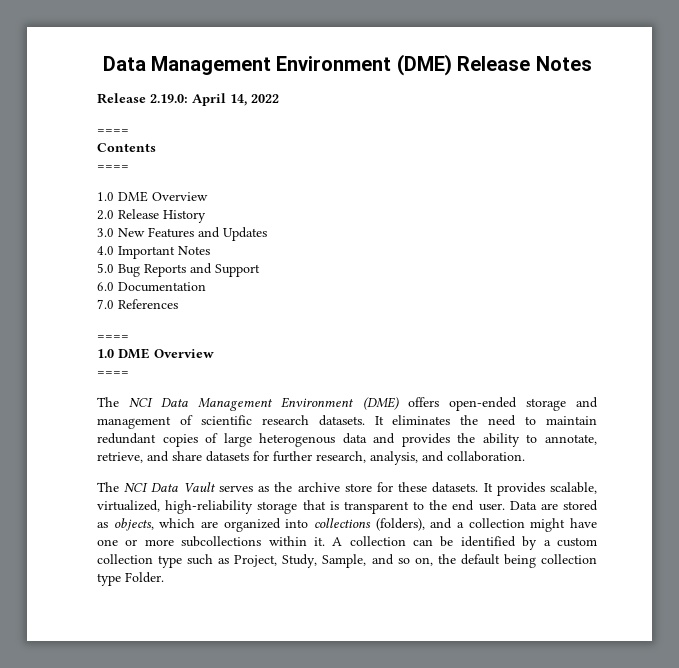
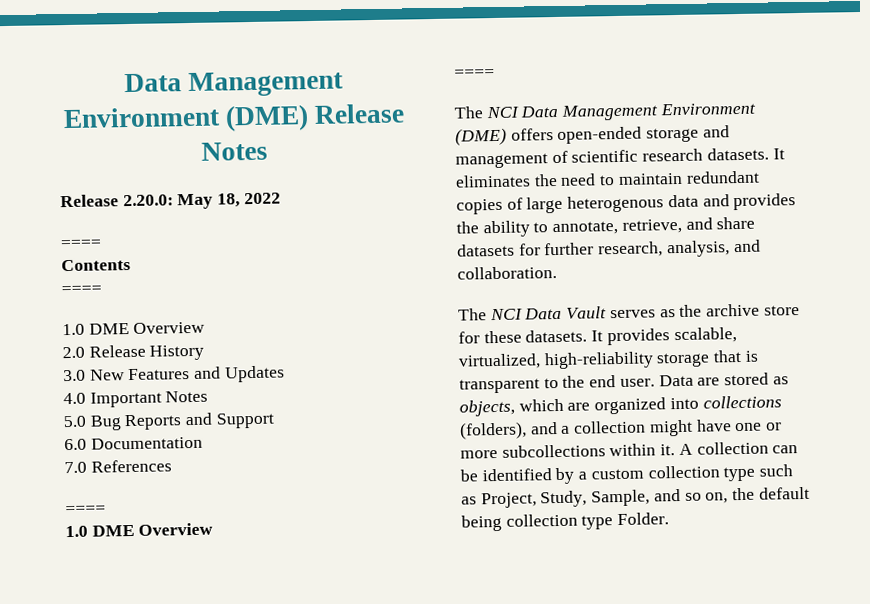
[150,93,247,106] 2.19.0: April 14, -> [122,193,241,210] 2.20.0: May 18,

